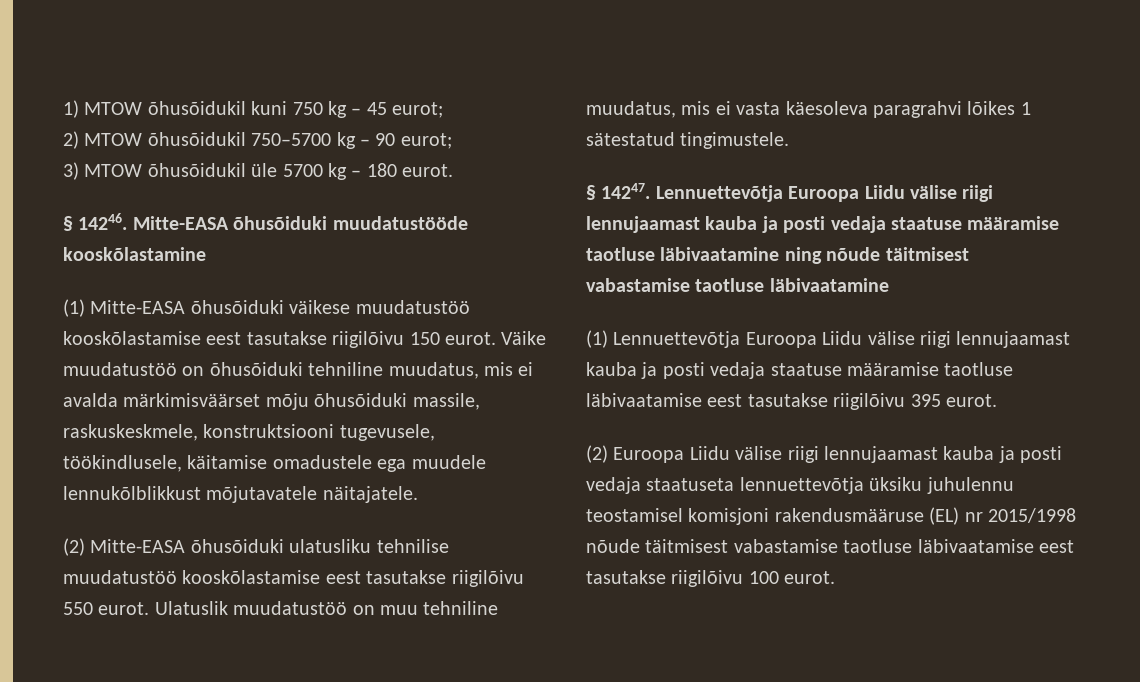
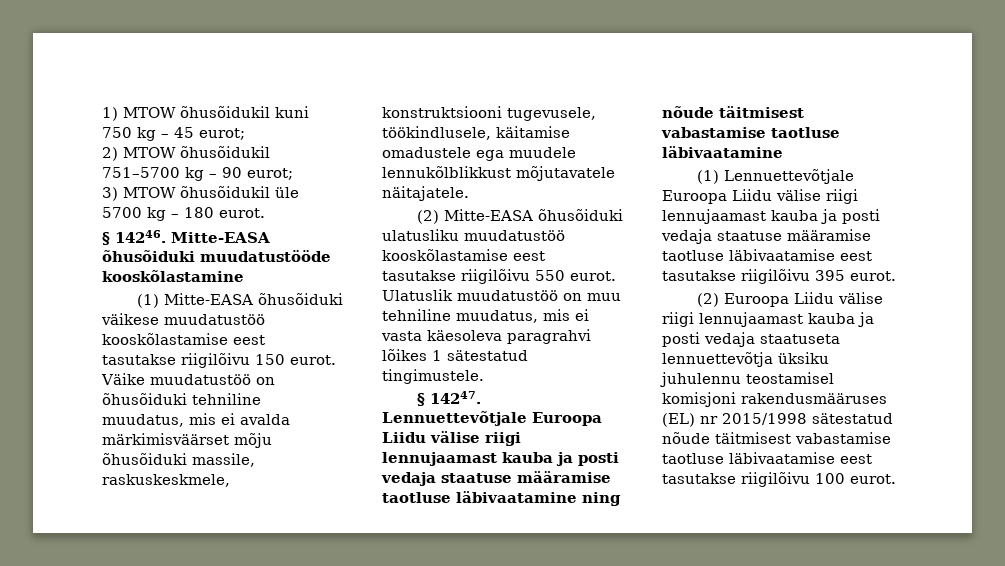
[251,133,332,146] 750–5700 -> [102,167,180,178] 751–5700
[376,539,449,553] tehnilise -> (459, 235) none
[655,185,783,202] Lennuettevõtja -> [382,411,527,426] Lennuettevõtjale
[613,331,741,348] Lennuettevõtja -> [723,169,854,184] Lennuettevõtjale
[774,508,924,522] rakendusmääruse -> [741,393,887,404] rakendusmääruses
(1076, 515) none -> [812,413,893,424] sätestatud

